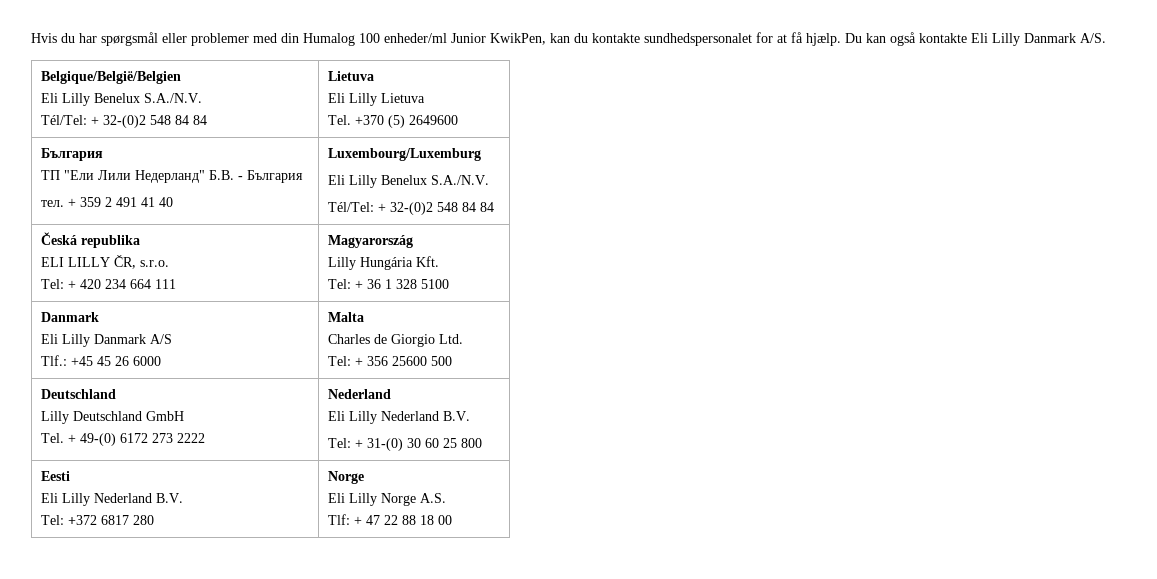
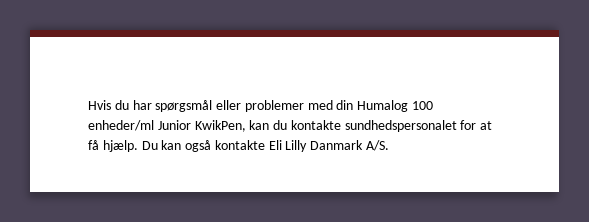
[40,71,181,84] [40,93,202,106] [40,115,207,128] [327,71,374,81] [327,93,425,106] [327,115,458,128] [40,148,103,161] [40,170,303,183] [40,197,173,207] [327,148,481,161] [327,175,489,188] [327,202,494,215] [40,232,140,248] [40,255,169,269] [40,279,176,289] [327,235,413,248] [327,256,439,270] [327,279,449,289] [40,312,99,322] [40,334,172,347] [40,355,161,366] [327,312,364,322] [327,334,463,347] [327,356,452,366] [40,389,116,399] [40,411,184,424] [40,433,205,446] [327,389,391,399] [327,411,470,424] [327,438,482,451] [40,471,70,481] [40,493,183,506] [40,515,154,525] [327,471,364,484] [327,493,446,506] [327,514,452,525] // Belgique/België/Belgien // Eli Lilly Benelux S.A./N.V. // Tél/Tel: + 32-(0)2 548 84 84 | Lietuva // Eli Lilly Lietuva // Tel. +370 (5) 2649600 // България // ТП "Ели Лили Недерланд" Б.В. - България // тел. + 359 2 491 41 40 | Luxembourg/Luxemburg // Eli Lilly Benelux S.A./N.V. // Tél/Tel: + 32-(0)2 548 84 84 // Česká republika // ELI LILLY ČR, s.r.o. // Tel: + 420 234 664 111 | Magyarország // Lilly Hungária Kft. // Tel: + 36 1 328 5100 // Danmark // Eli Lilly Danmark A/S // Tlf.: +45 45 26 6000 | Malta // Charles de Giorgio Ltd. // Tel: + 356 25600 500 // Deutschland // Lilly Deutschland GmbH // Tel. + 49-(0) 6172 273 2222 | Nederland // Eli Lilly Nederland B.V. // Tel: + 31-(0) 30 60 25 800 // Eesti // Eli Lilly Nederland B.V. // Tel: +372 6817 280 | Norge // Eli Lilly Norge A.S. // Tlf: + 47 22 88 18 00 -> (390, 145) none

